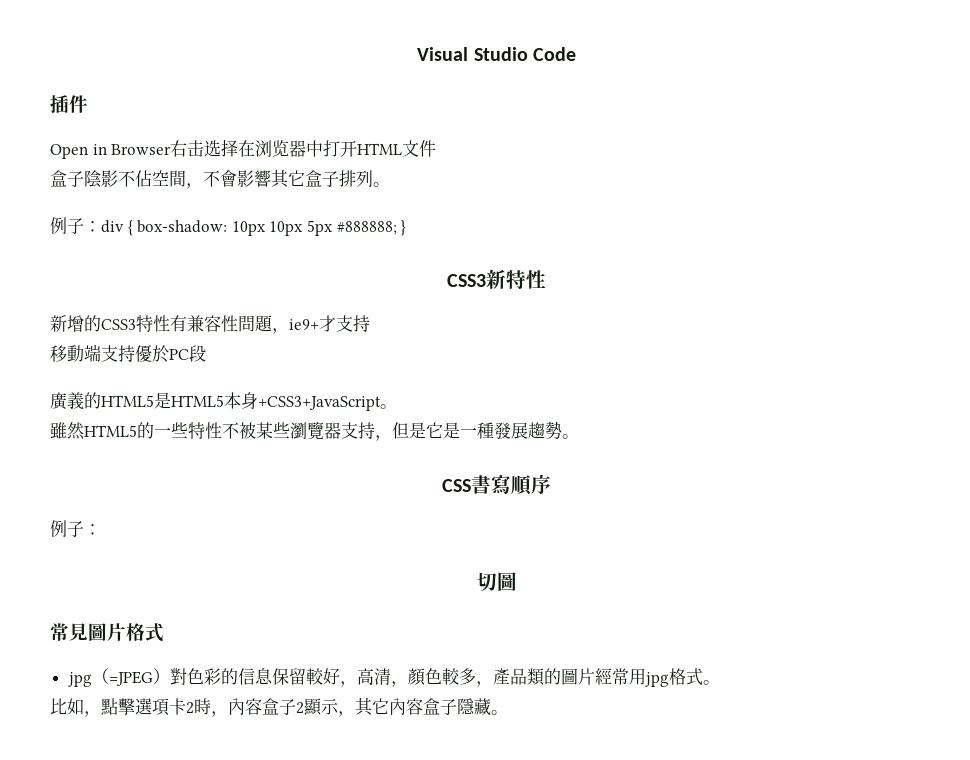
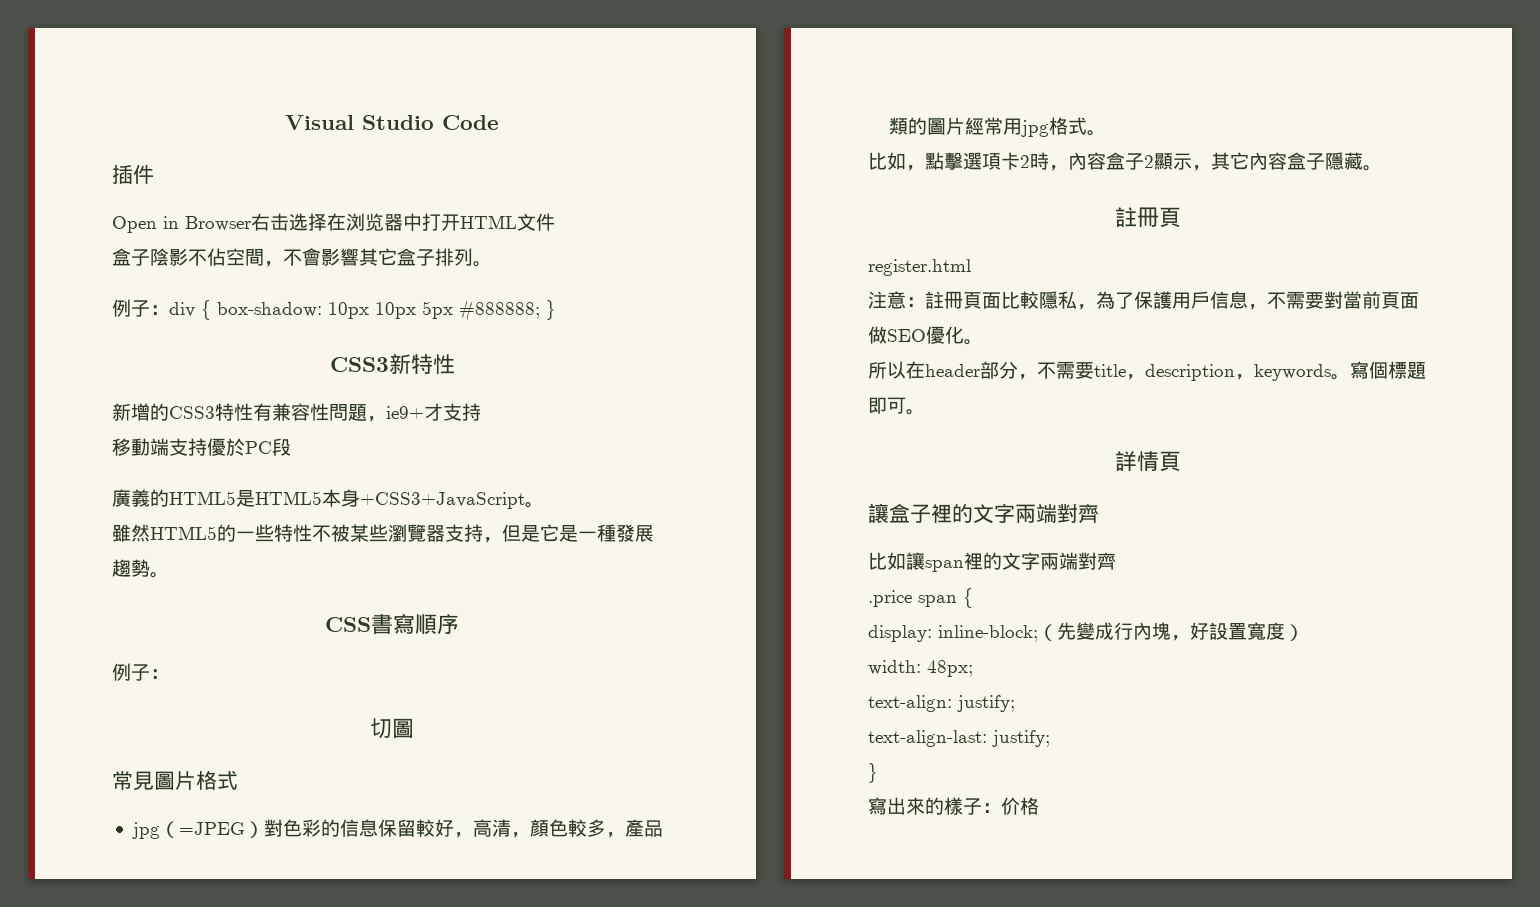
(508, 712) none -> [1115,207,1181,228] [868,259,971,276] [868,291,1419,310] [868,326,983,345] [868,361,1426,381] [868,397,925,415] [1115,451,1181,472] [868,503,1099,524] [868,552,1116,572] [868,588,973,608] [868,622,1304,642] [868,660,973,677] [868,695,1015,712] [868,730,1050,747] [868,763,878,783] [868,797,1039,815] // 註冊頁 // register.html // 注意：註冊頁面比較隱私，為了保護用戶信息，不需要對當前頁面做SEO優化。 // 所以在header部分，不需要title，description，keywords。寫個標題即可。 // 詳情頁 // 讓盒子裡的文字兩端對齊 // 比如讓span裡的文字兩端對齊 // .price span { // display: inline-block;（先變成行內塊，好設置寬度） // width: 48px; // text-align: justify; // text-align-last: justify; // } // 寫出來的樣子：价格

